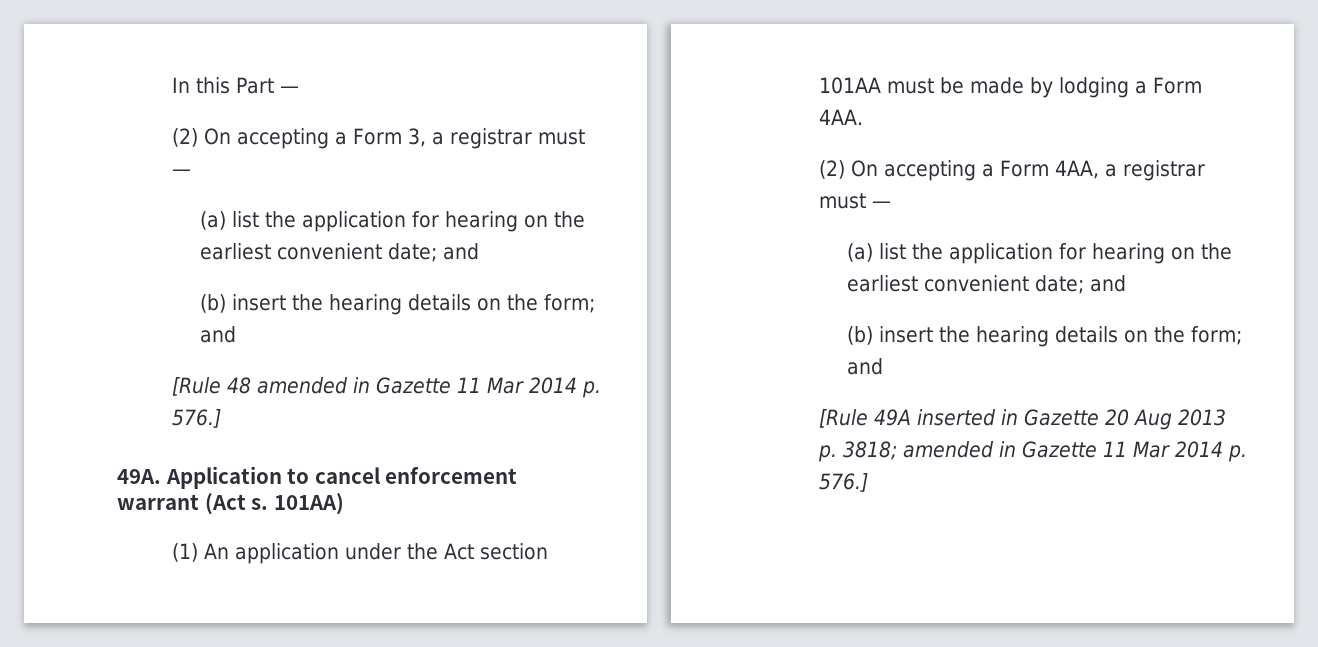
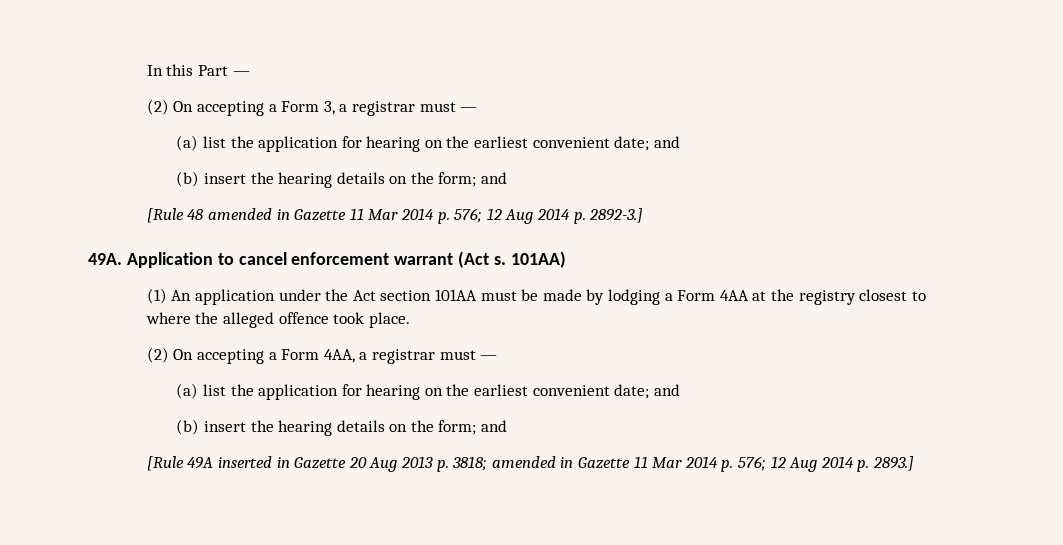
[172,409,222,428] 576.] -> [454,208,644,224] 576; 12 Aug 2014 p. 2892-3.]
[819,109,864,125] 4AA. -> [719,289,926,305] [145,312,410,328] 4AA at the registry closest to where the alleged offence took place.
[819,473,869,492] 576.] -> [737,456,914,472] 576; 12 Aug 2014 p. 2893.]

